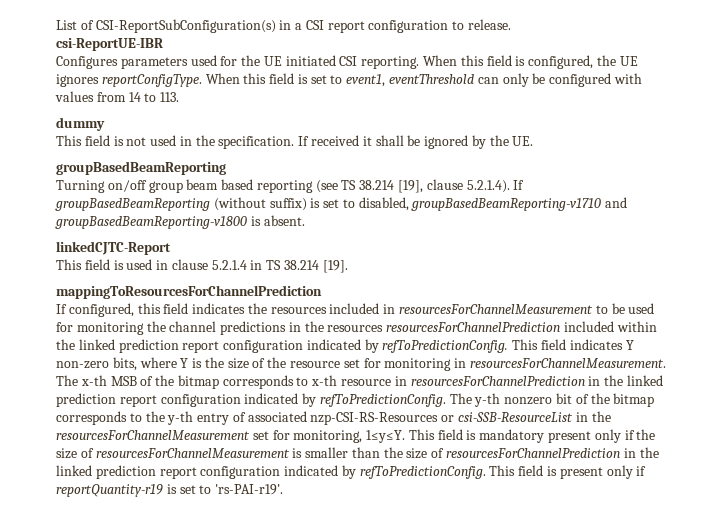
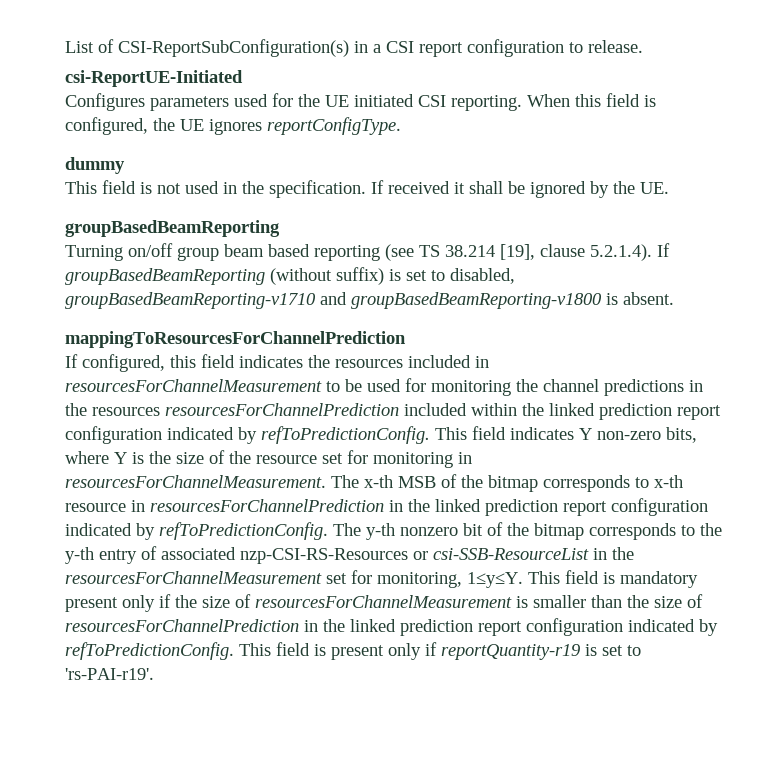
[56,38,163,51] csi-ReportUE-IBR -> [65,70,243,87] csi-ReportUE-Initiated
[205,73,642,87] [55,91,180,102] When this field is set to event1, eventThreshold can only be configured with values from 14 to 113. -> (401, 126) none
[56,241,171,255] [56,259,348,273] // linkedCJTC-Report // This field is used in clause 5.2.1.4 in TS 38.214 [19]. -> (674, 298) none

